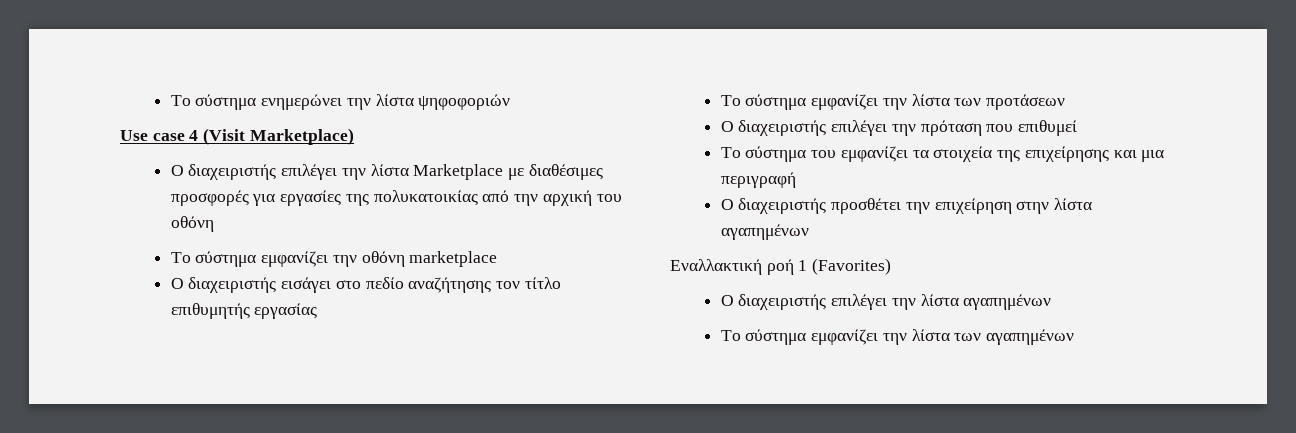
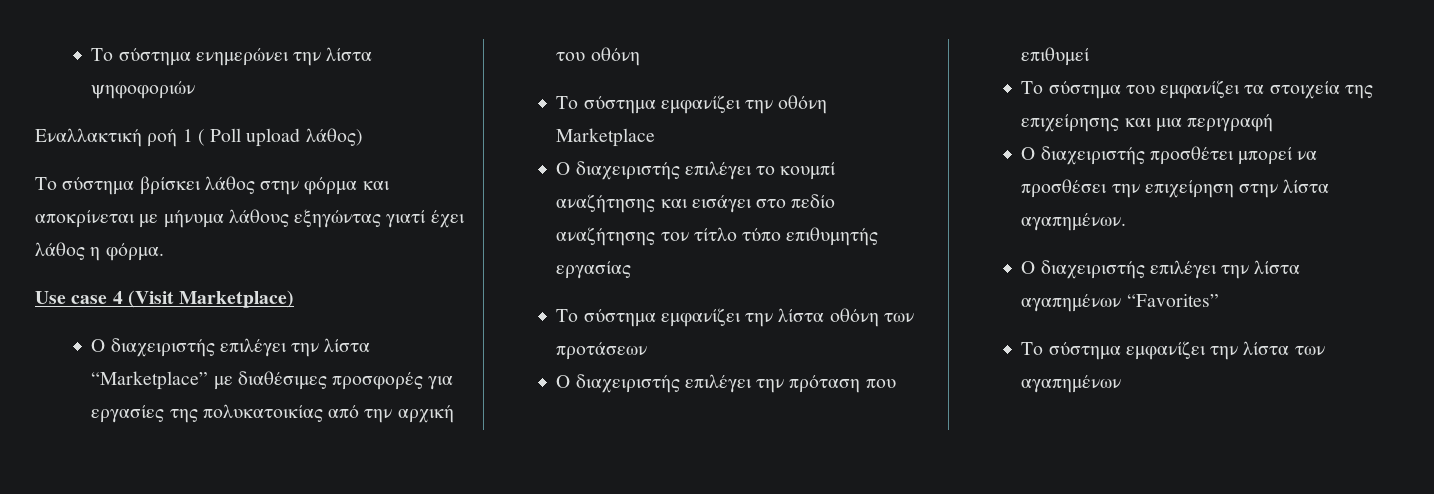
(511, 102) none -> [35,128,363,147] [35,176,390,195] [35,209,465,228] [35,242,164,261] // Εναλλακτική ροή 1 ( Poll upload λάθος) // Το σύστημα βρίσκει λάθος στην φόρμα και αποκρίνεται με μήνυμα λάθους εξηγώντας γιατί έχει λάθος η φόρμα.
[413,164,504,180] Marketplace -> [91,371,209,390] “Marketplace”
[409,251,498,267] [170,277,277,293] marketplace // Ο διαχειριστής -> [556,128,656,147] [556,161,837,180] [556,194,688,213] Marketplace // Ο διαχειριστής επιλέγει το κουμπί αναζήτησης και
(561, 283) none -> [742,228,782,241] τύπο
(950, 100) none -> [829,308,879,327] οθόνη
(902, 206) none -> [1238,147,1318,165] [1021,179,1108,198] μπορεί να προσθέσει
[720,224,809,240] [670,258,892,275] αγαπημένων // Εναλλακτική ροή 1 (Favorites) -> [1021,213,1127,231] αγαπημένων.
(1052, 302) none -> [1126,294,1219,307] “Favorites”

